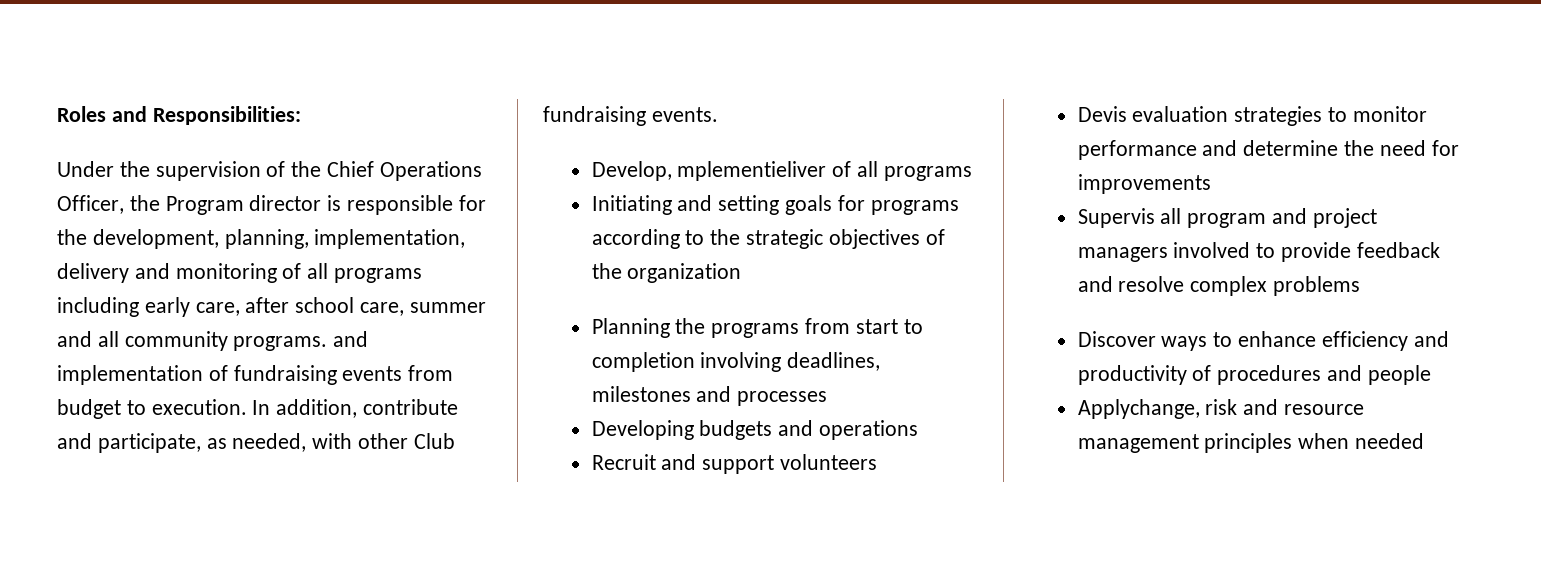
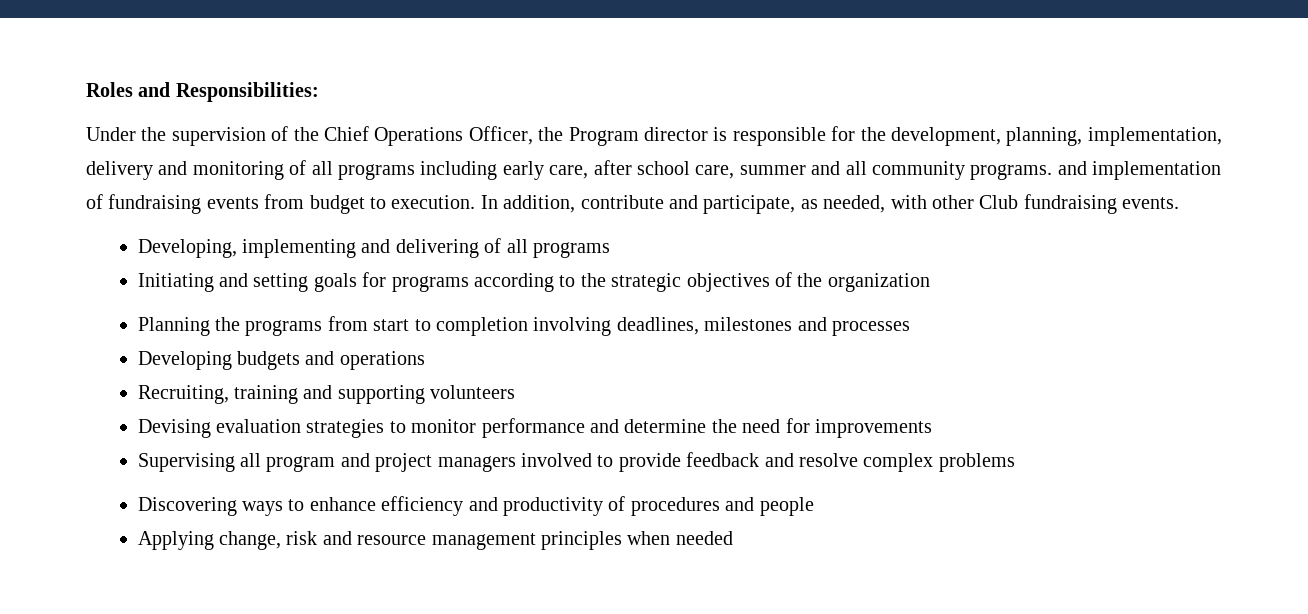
[591,161,827,181] Develop, mplementieliver -> [137,239,479,258] Developing, implementing and delivering
[591,454,775,474] Recruit and support -> [137,385,425,404] Recruiting, training and supporting
[1077,106,1127,122] Devis -> [137,419,211,438] Devising
[1077,208,1155,228] Supervis -> [137,453,235,472] Supervising
[1077,331,1156,347] Discover -> [137,497,237,516] Discovering
[1077,399,1200,419] Applychange, -> [137,531,281,550] Applying change,

